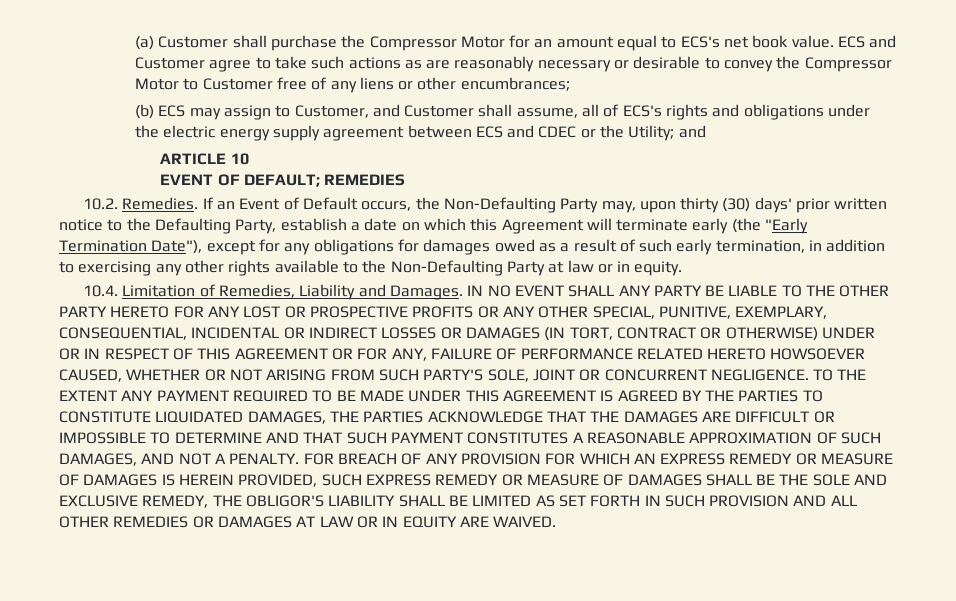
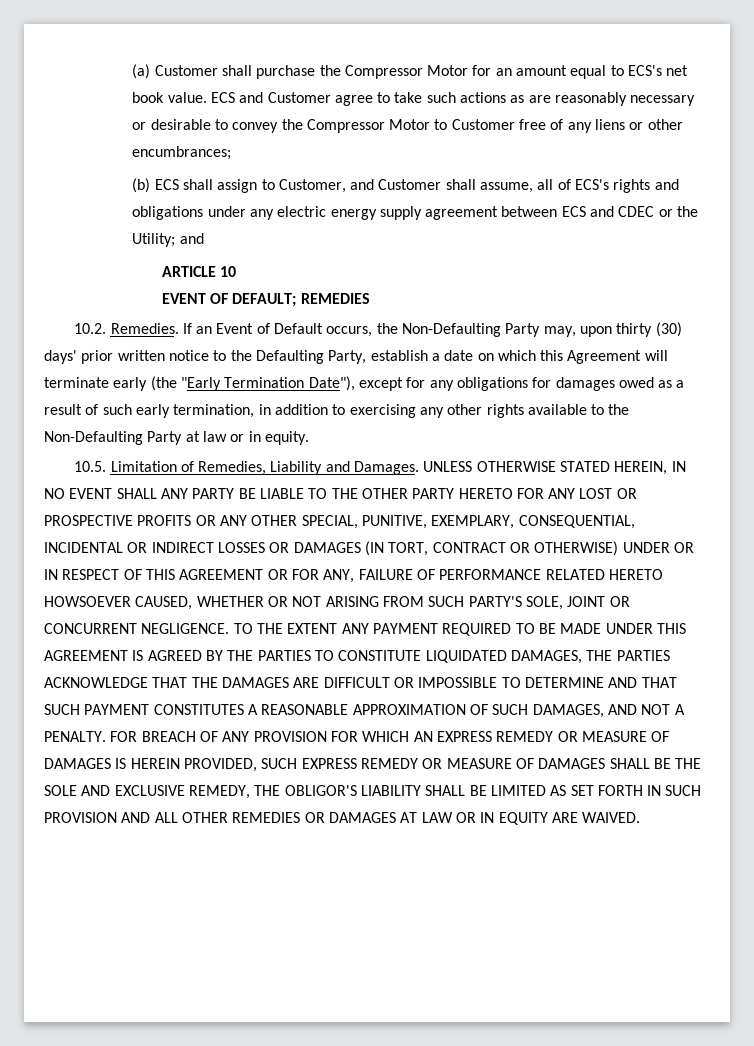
[189,108,221,120] may -> [182,179,213,190] shall
[134,125,159,138] the -> [249,209,274,220] any
[83,285,119,297] 10.4. -> [74,461,107,472] 10.5.
(463, 292) none -> [423,461,668,475] UNLESS OTHERWISE STATED HEREIN,

